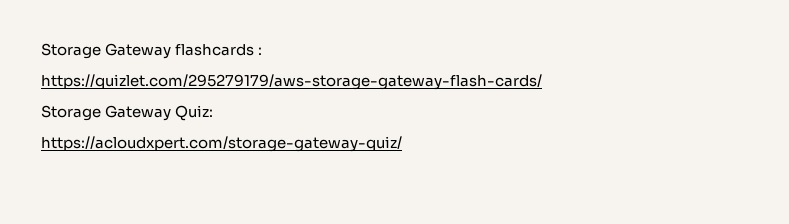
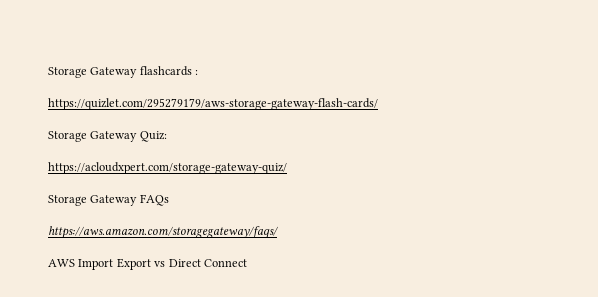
(402, 144) none -> [48,194,169,206] [48,226,279,239] [48,258,247,270] // Storage Gateway FAQs // https://aws.amazon.com/storagegateway/faqs/ // AWS Import Export vs Direct Connect

